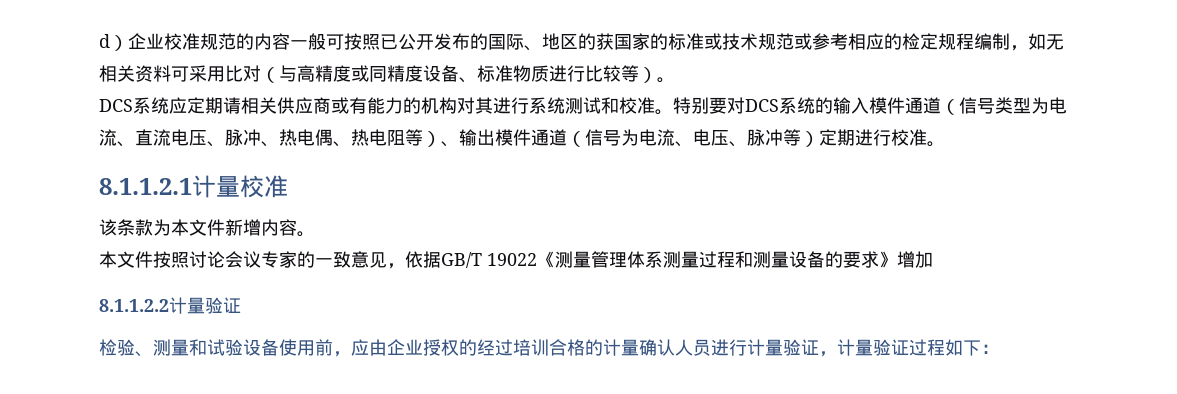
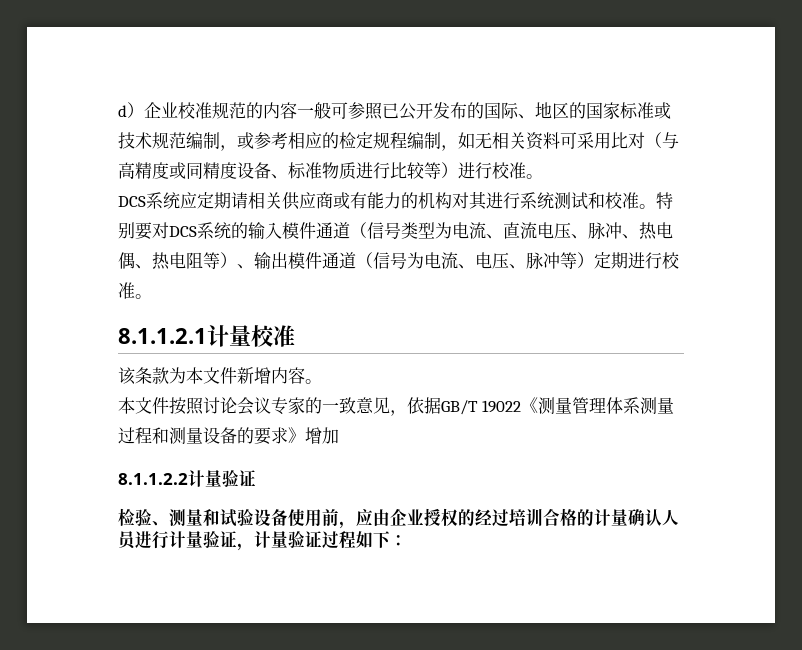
[344,33,362,50] 按 -> [348,102,365,119] 参
[596,33,668,50] 获国家的 -> [586,102,620,120] 国家
(794, 41) none -> [186,132,237,151] 编制，
(657, 75) none -> [458,162,526,179] 进行校准

